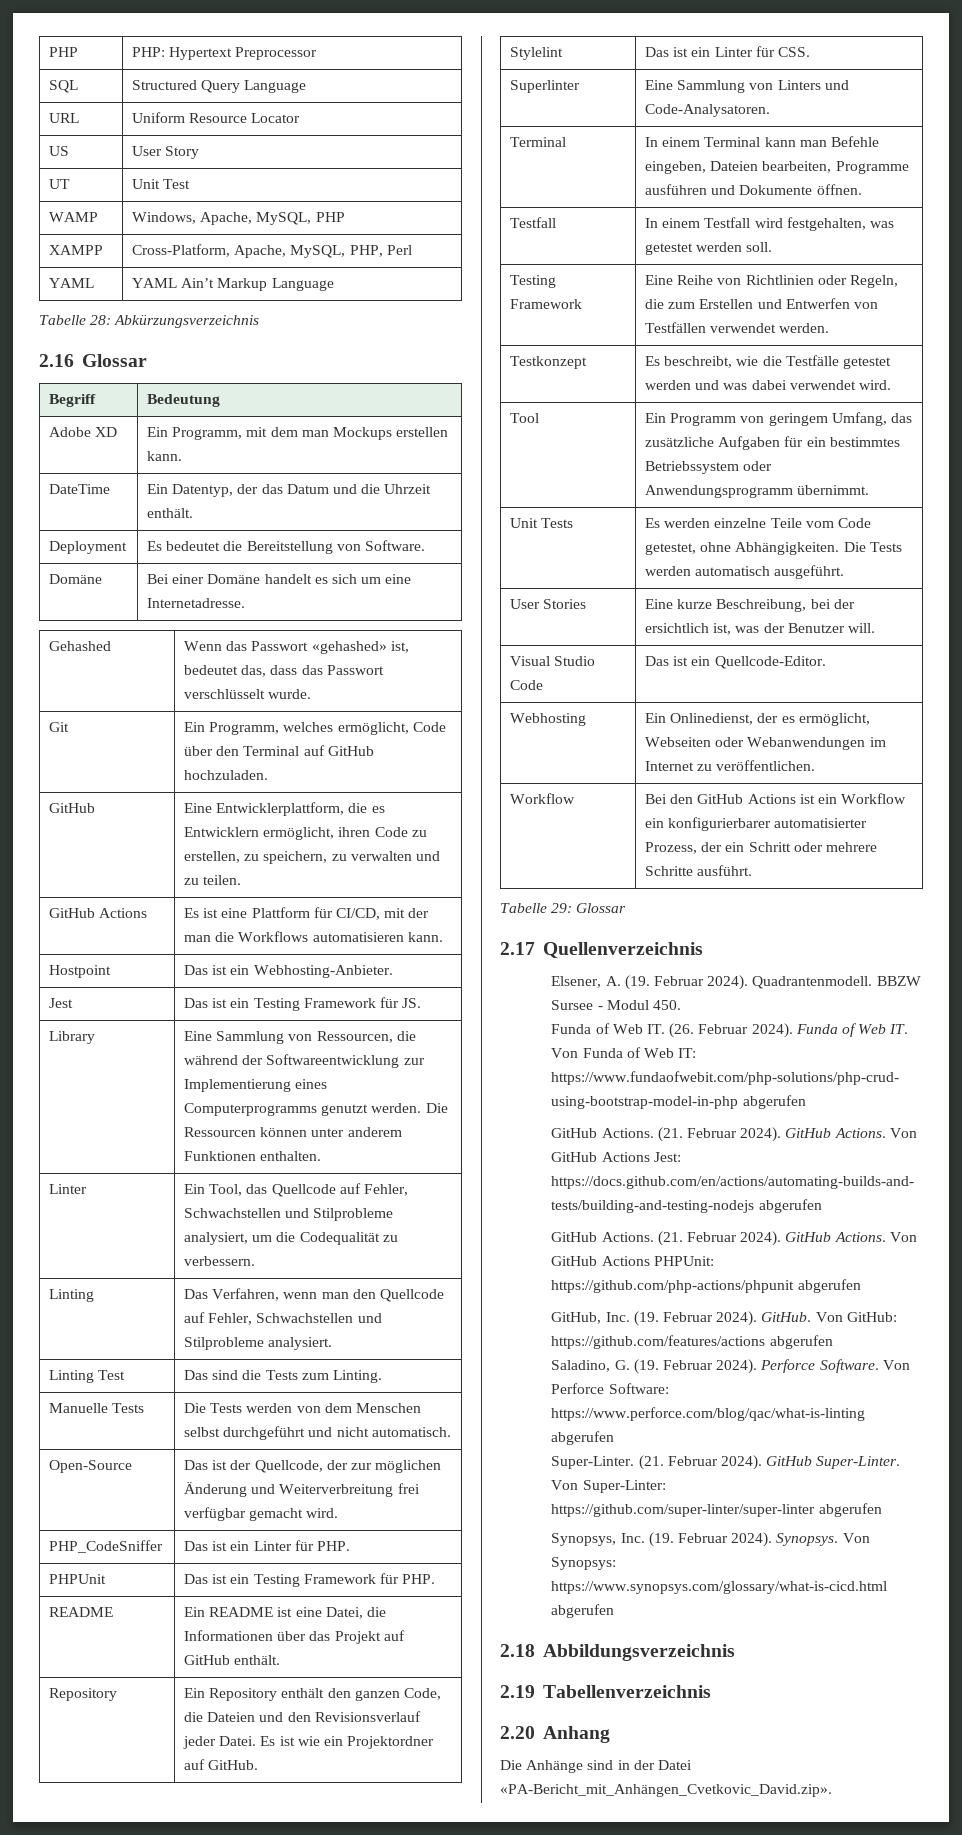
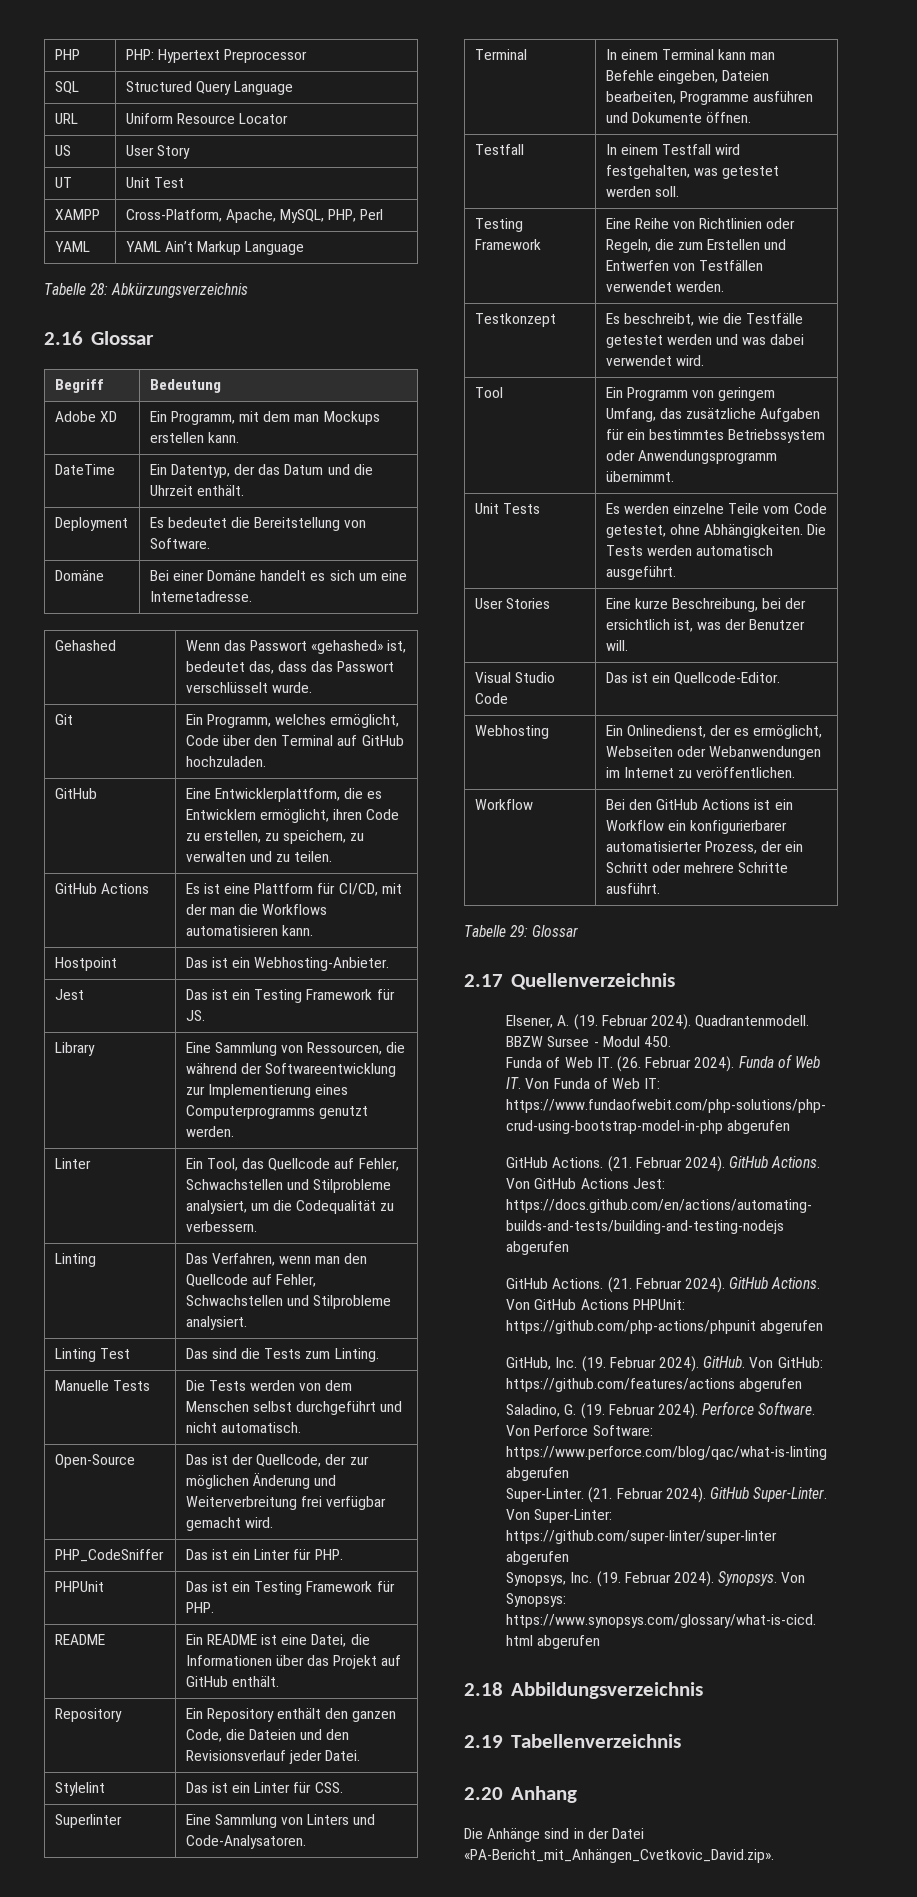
[49,212,99,222] [132,212,345,225] // WAMP | Windows, Apache, MySQL, PHP -> (184, 182) none
[425,1103,448,1113] [184,1127,402,1137] [184,1151,322,1161] Die Ressourcen können unter anderem Funktionen enthalten. -> (234, 1131) none
[260,1736,435,1749] [184,1759,259,1770] Es ist wie ein Projektordner auf GitHub. -> (361, 1755) none

